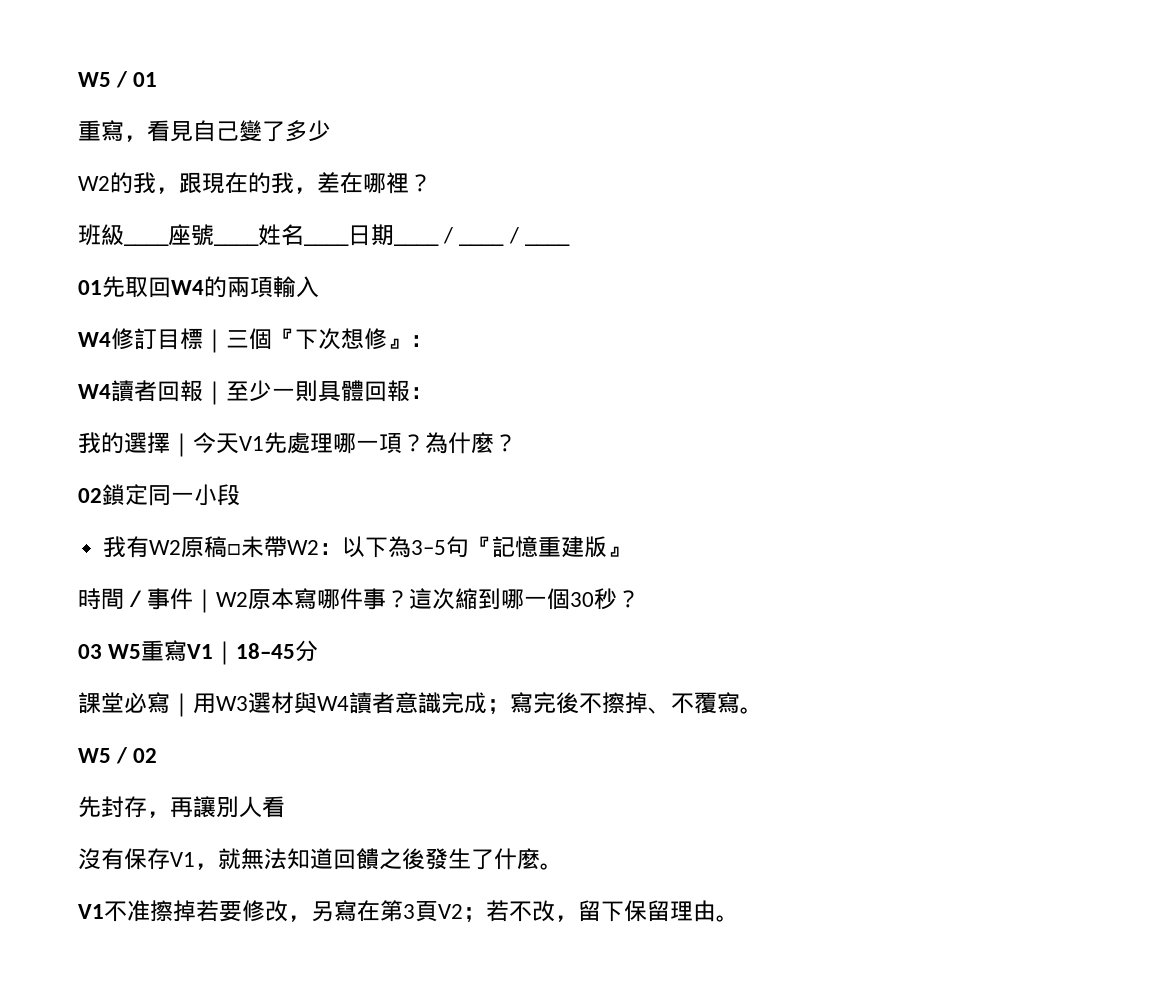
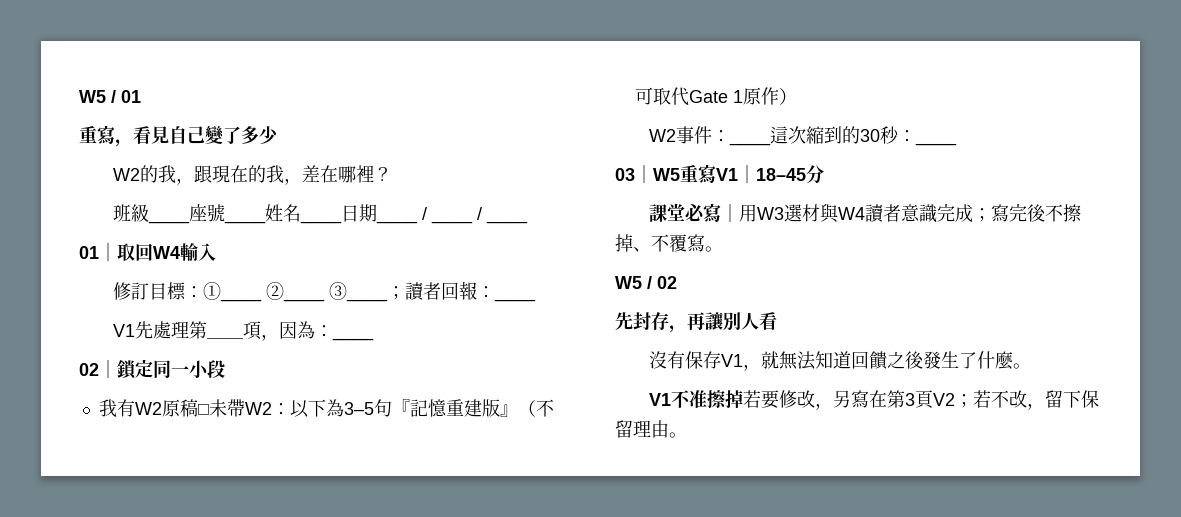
[102,276,125,297] 先 -> [99,243,117,262] ｜
[204,276,273,298] 的兩項 -> (180, 252) none
[78,332,111,347] W4 -> (216, 252) none
[203,328,433,353] [78,380,433,405] [78,432,517,457] [78,488,102,503] ｜三個『下次想修』： // W4讀者回報｜至少一則具體回報： // 我的選擇｜今天V1先處理哪一項？為什麼？ // 02 -> [184,281,495,302] [493,298,536,302] [112,321,333,341] [331,337,374,341] [79,360,117,379] ：①____ ②____ ③____；讀者回報：____ // V1先處理第＿＿項，因為：____ // 02｜
[78,588,640,613] // 時間／事件｜W2原本寫哪件事？這次縮到哪一個30秒？ -> [517,399,554,417] [634,87,797,106] [648,126,730,144] [728,126,916,146] [914,142,957,146] （不可取代Gate 1原作） // W2事件：____這次縮到的30秒：____
(102, 651) none -> [635,165,653,184] ｜

